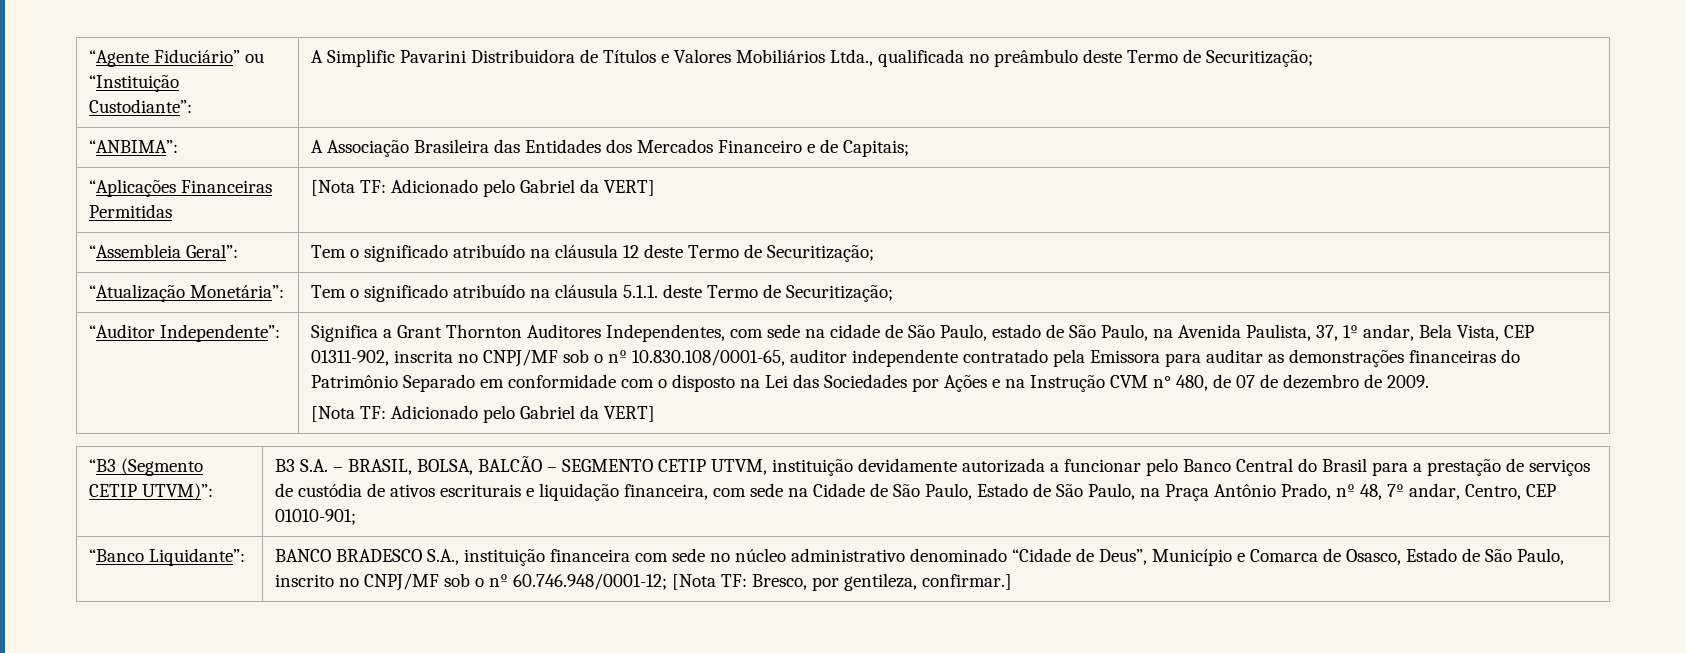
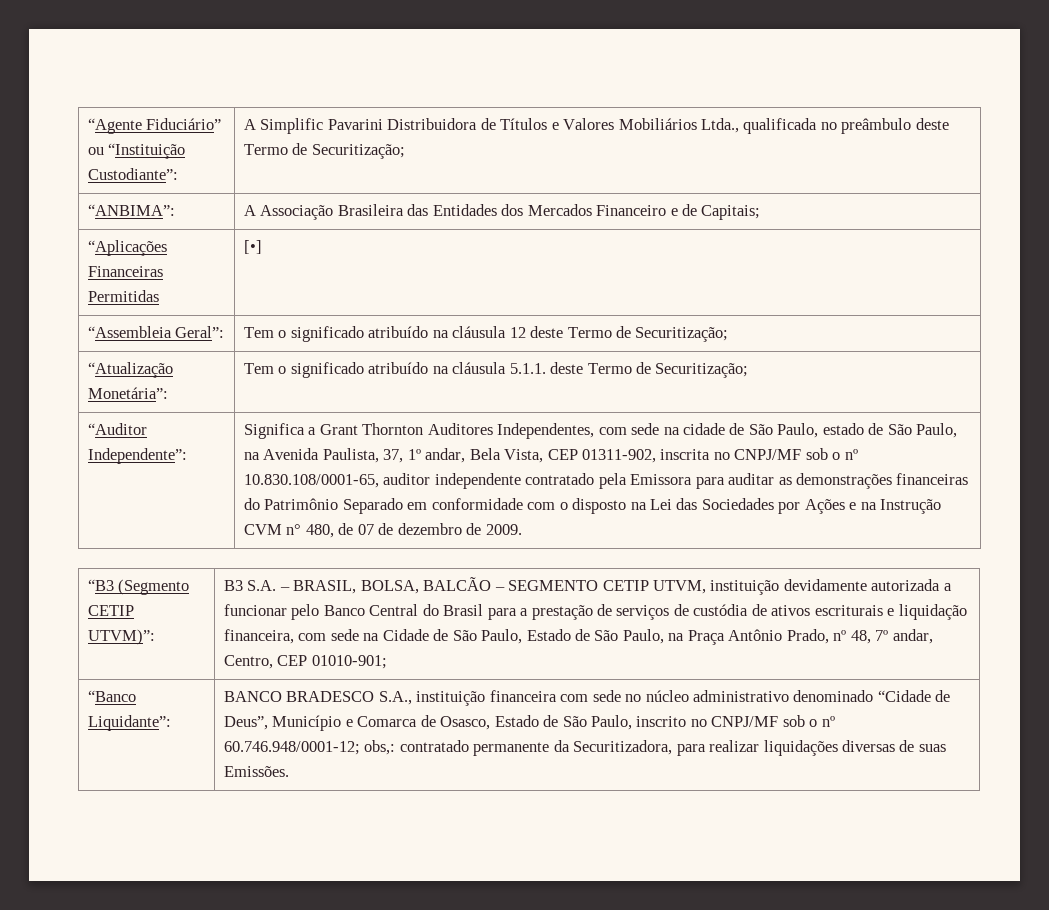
[310,179,655,197] [Nota TF: Adicionado pelo Gabriel da VERT] -> [243,240,262,254] [•]
[310,405,655,423] // [Nota TF: Adicionado pelo Gabriel da VERT] -> (522, 529) none
[671,573,1012,591] [Nota TF: Bresco, por gentileza, confirmar.] -> [364,740,946,756] [223,766,289,777] obs,: contratado permanente da Securitizadora, para realizar liquidações diversas de suas Emissões.

